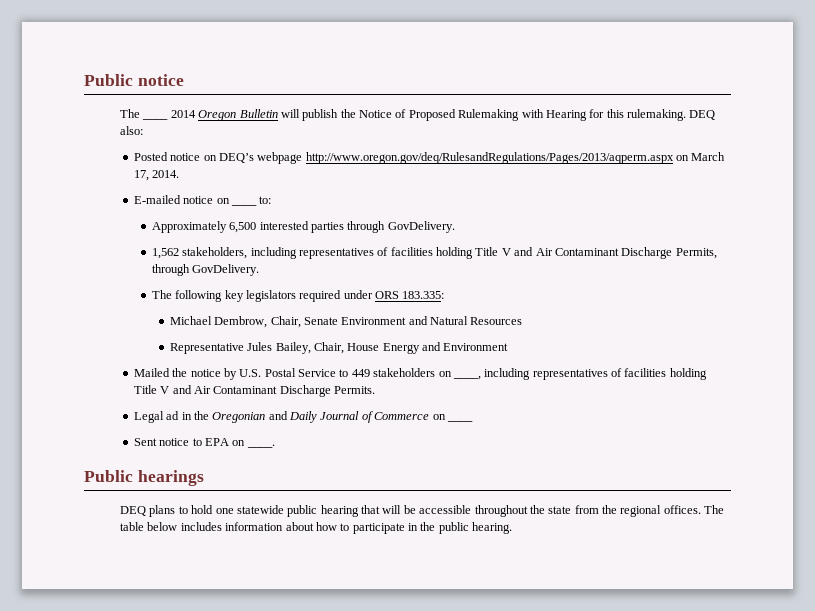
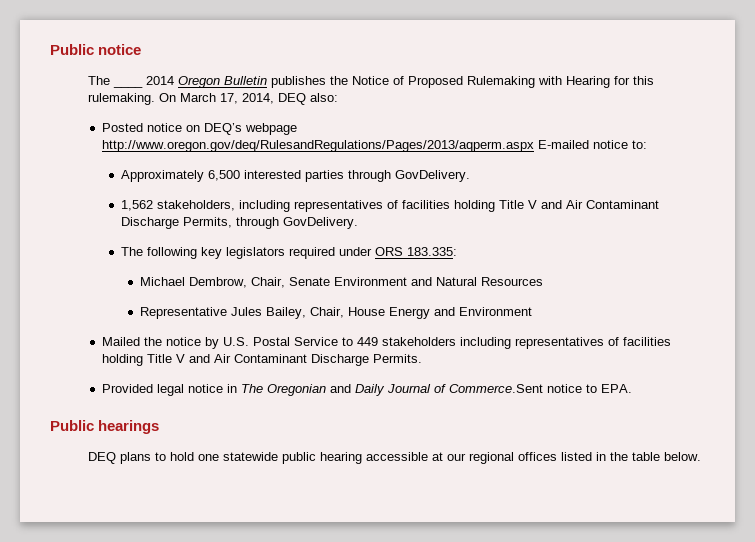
[280,109,339,121] will publish -> [270,76,326,88] publishes
(687, 115) none -> [158,93,274,104] On March 17, 2014,
[676,152,726,161] [133,170,180,181] [133,195,230,204] [230,204,257,206] on March 17, 2014. // E-mailed notice on ____ -> [537,140,628,149] E-mailed notice
[438,371,481,380] on ____, -> (456, 341) none
[133,411,209,423] Legal ad in the -> [101,384,263,396] Provided legal notice in The
[374,412,446,420] [446,420,473,422] [133,438,275,448] Commerce on ____ // Sent notice to EPA on ____. -> [448,384,632,393] Commerce.Sent notice to EPA.
[361,505,725,517] [120,522,513,534] that will be accessible throughout the state from the regional offices. The table below includes information about how to participate in the public hearing. -> [365,452,701,464] accessible at our regional offices listed in the table below.

